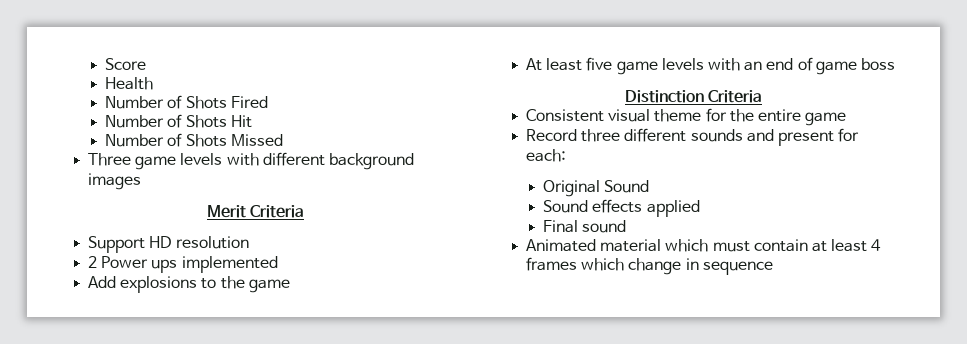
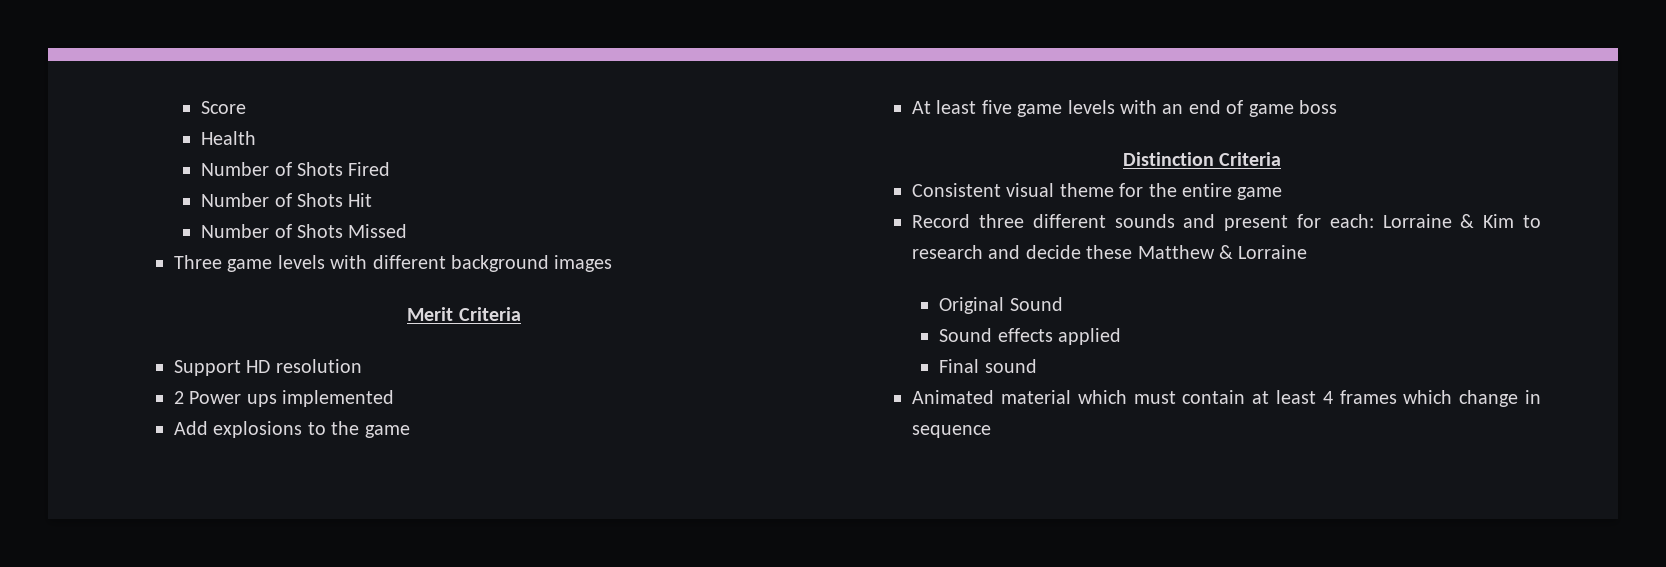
(567, 155) none -> [1382,214,1541,228] [912,245,1308,259] Lorraine & Kim to research and decide these Matthew & Lorraine

